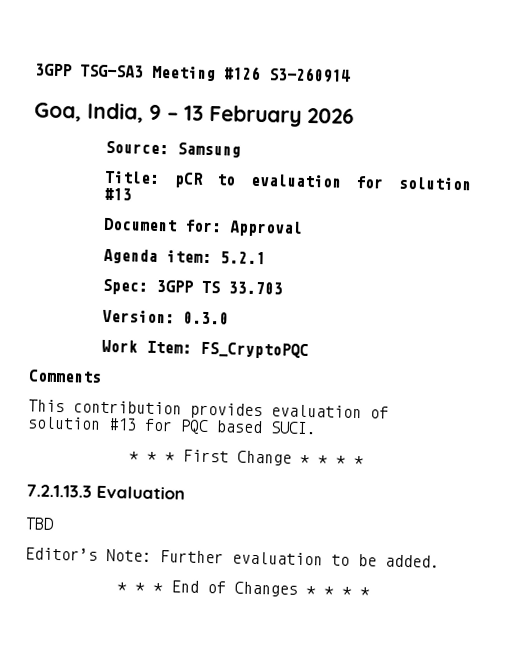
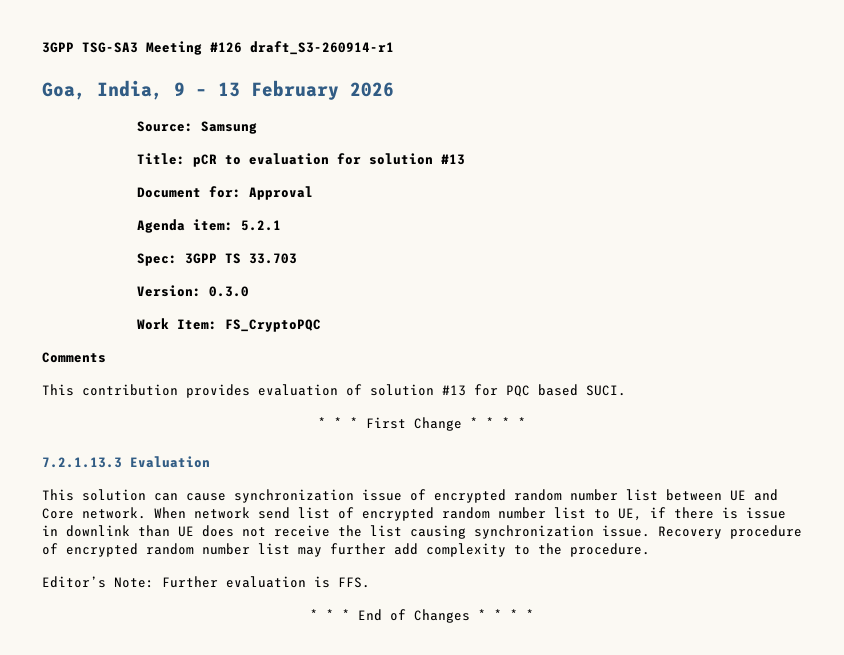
[268,67,351,83] S3-260914 -> [250,41,394,55] draft_S3-260914-r1
[25,517,54,530] TBD -> [42,489,778,503] [42,507,786,521] [42,525,802,539] [42,543,650,557] This solution can cause synchronization issue of encrypted random number list between UE and Core network. When network send list of encrypted random number list to UE, if there is issue in downlink than UE does not receive the list causing synchronization issue. Recovery procedure of encrypted random number list may further add complexity to the procedure.
[331,554,440,568] to be added. -> [314,576,370,588] is FFS.

